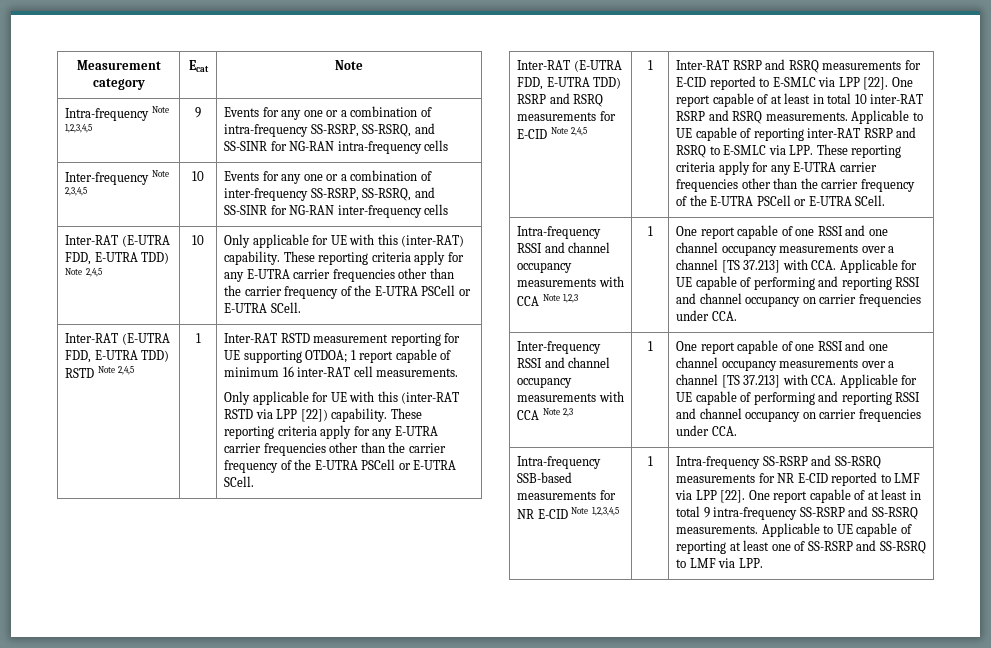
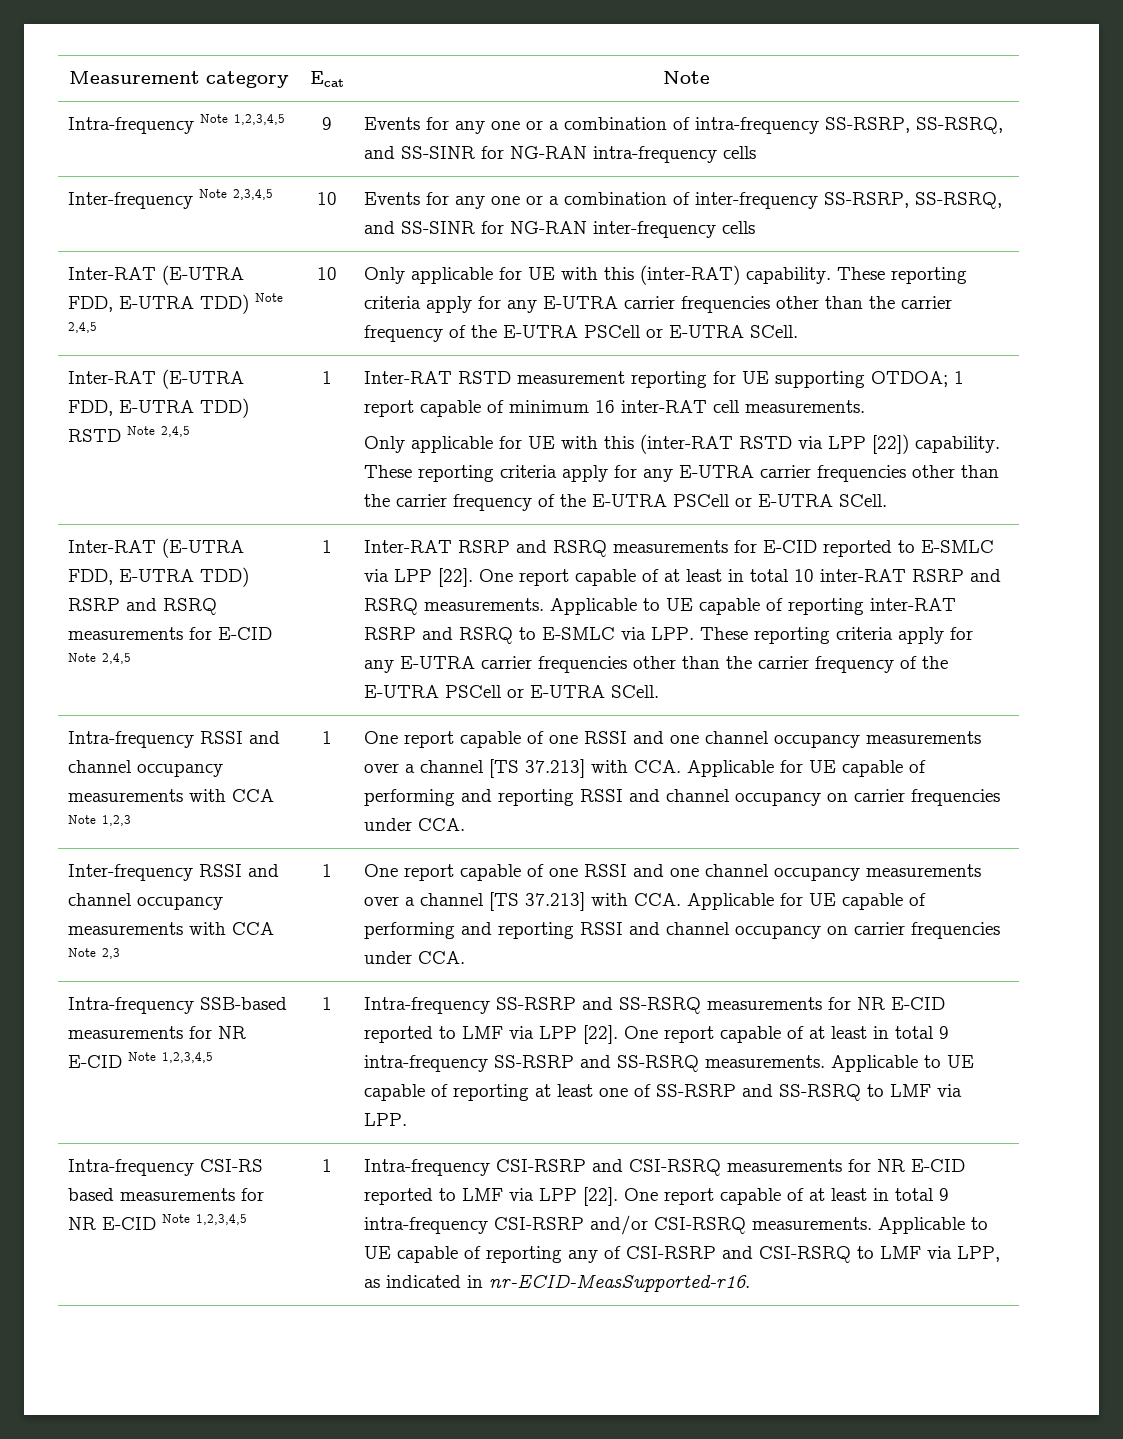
(763, 563) none -> [68,1159,264,1176] [68,1188,265,1201] [68,1214,248,1230] [322,1159,332,1172] [364,1159,966,1176] [364,1187,950,1206] [364,1215,989,1235] [364,1246,1001,1263] [364,1274,751,1292] // Intra-frequency CSI-RS based measurements for NR E-CID Note 1,2,3,4,5 | 1 | Intra-frequency CSI-RSRP and CSI-RSRQ measurements for NR E-CID reported to LMF via LPP [22]. One report capable of at least in total 9 intra-frequency CSI-RSRP and/or CSI-RSRQ measurements. Applicable to UE capable of reporting any of CSI-RSRP and CSI-RSRQ to LMF via LPP, as indicated in nr-ECID-MeasSupported-r16.

